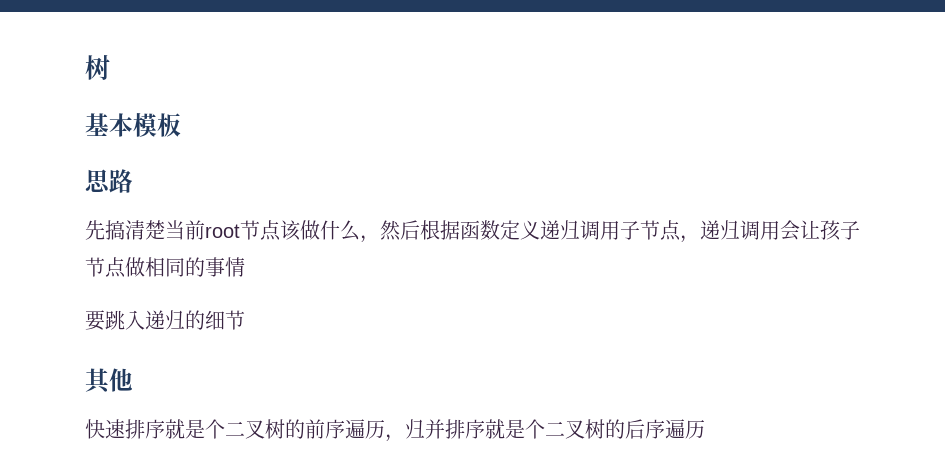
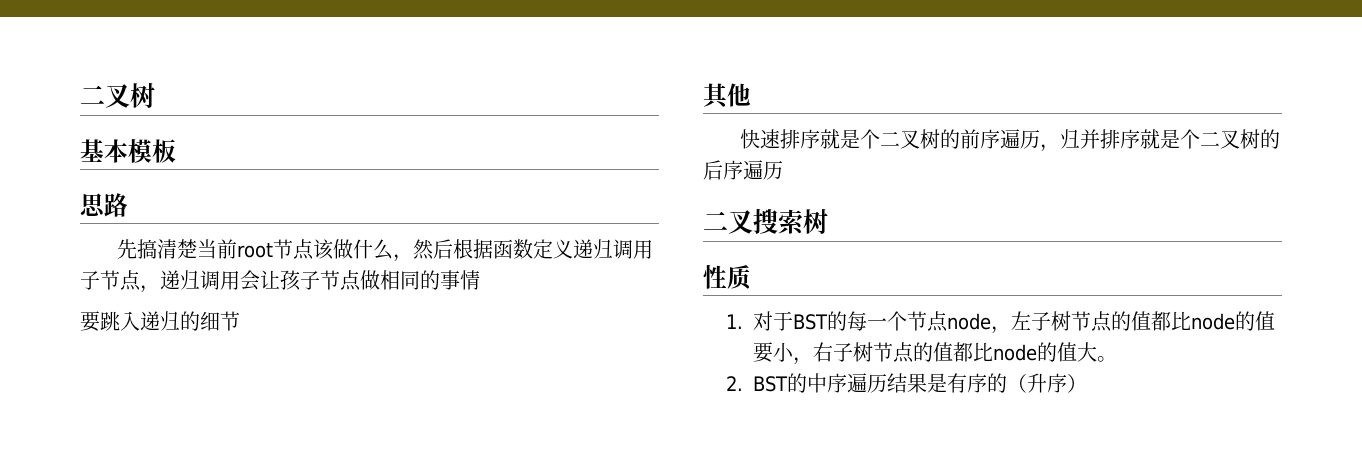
(85, 67) none -> [80,84,130,108] 二叉
(705, 429) none -> [703,209,828,235] [703,265,751,289] [726,311,1276,334] [753,342,1118,365] [726,373,1088,393] // 二叉搜索树 // 性质 // 1.对于BST的每一个节点node，左子树节点的值都比node的值要小，右子树节点的值都比node的值大。 // 2. BST的中序遍历结果是有序的（升序）

